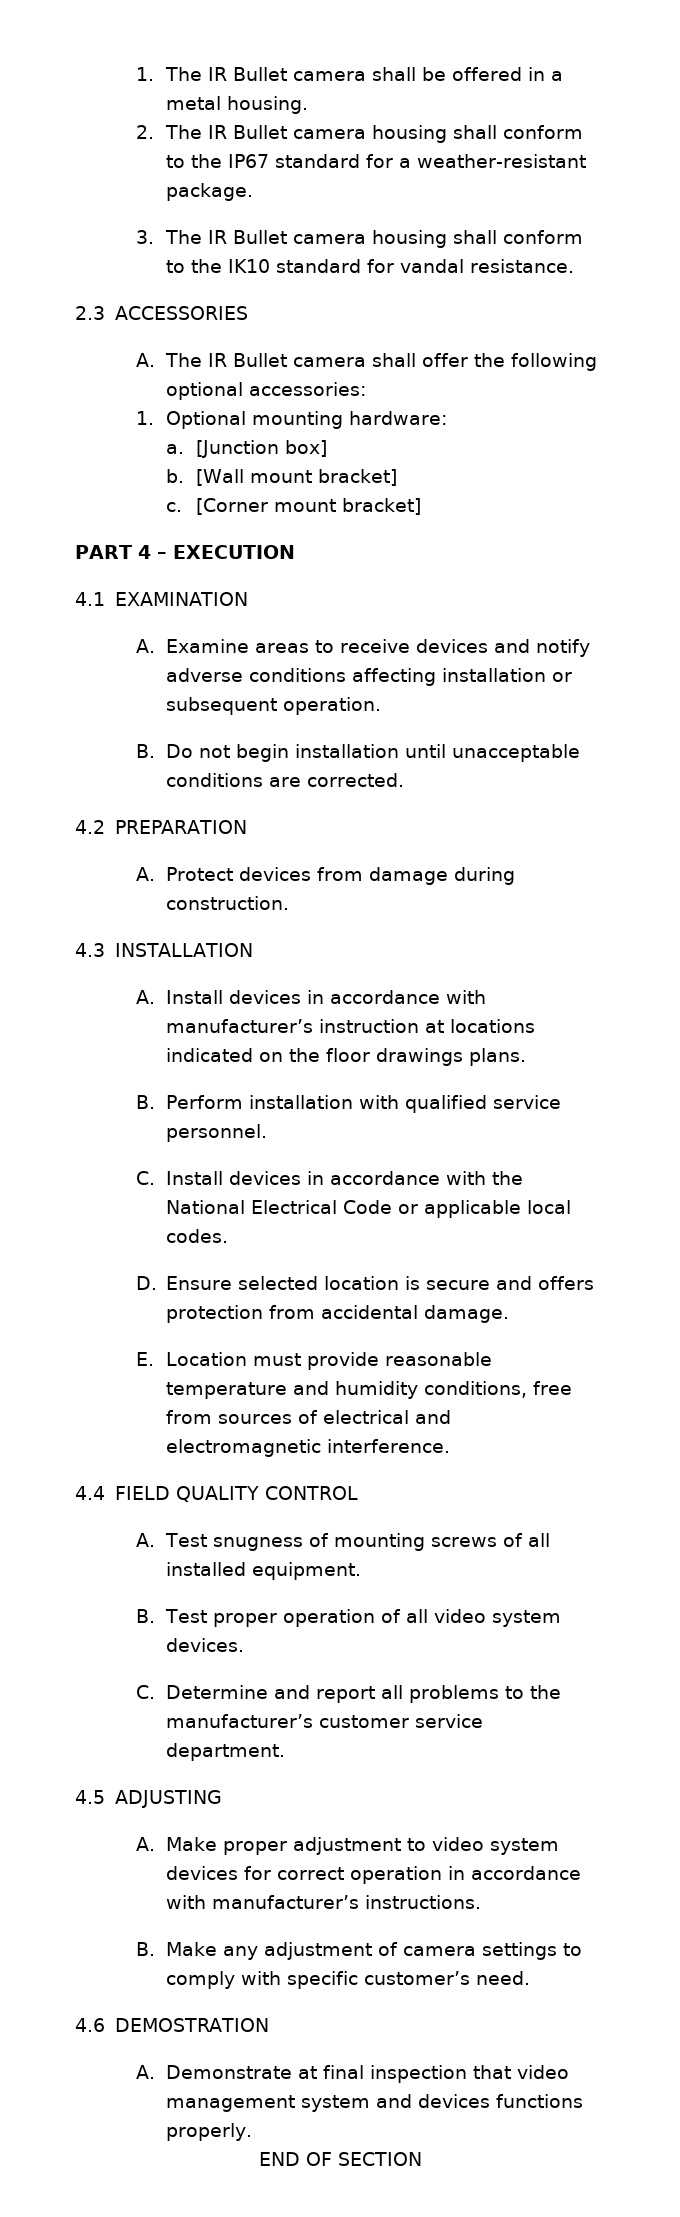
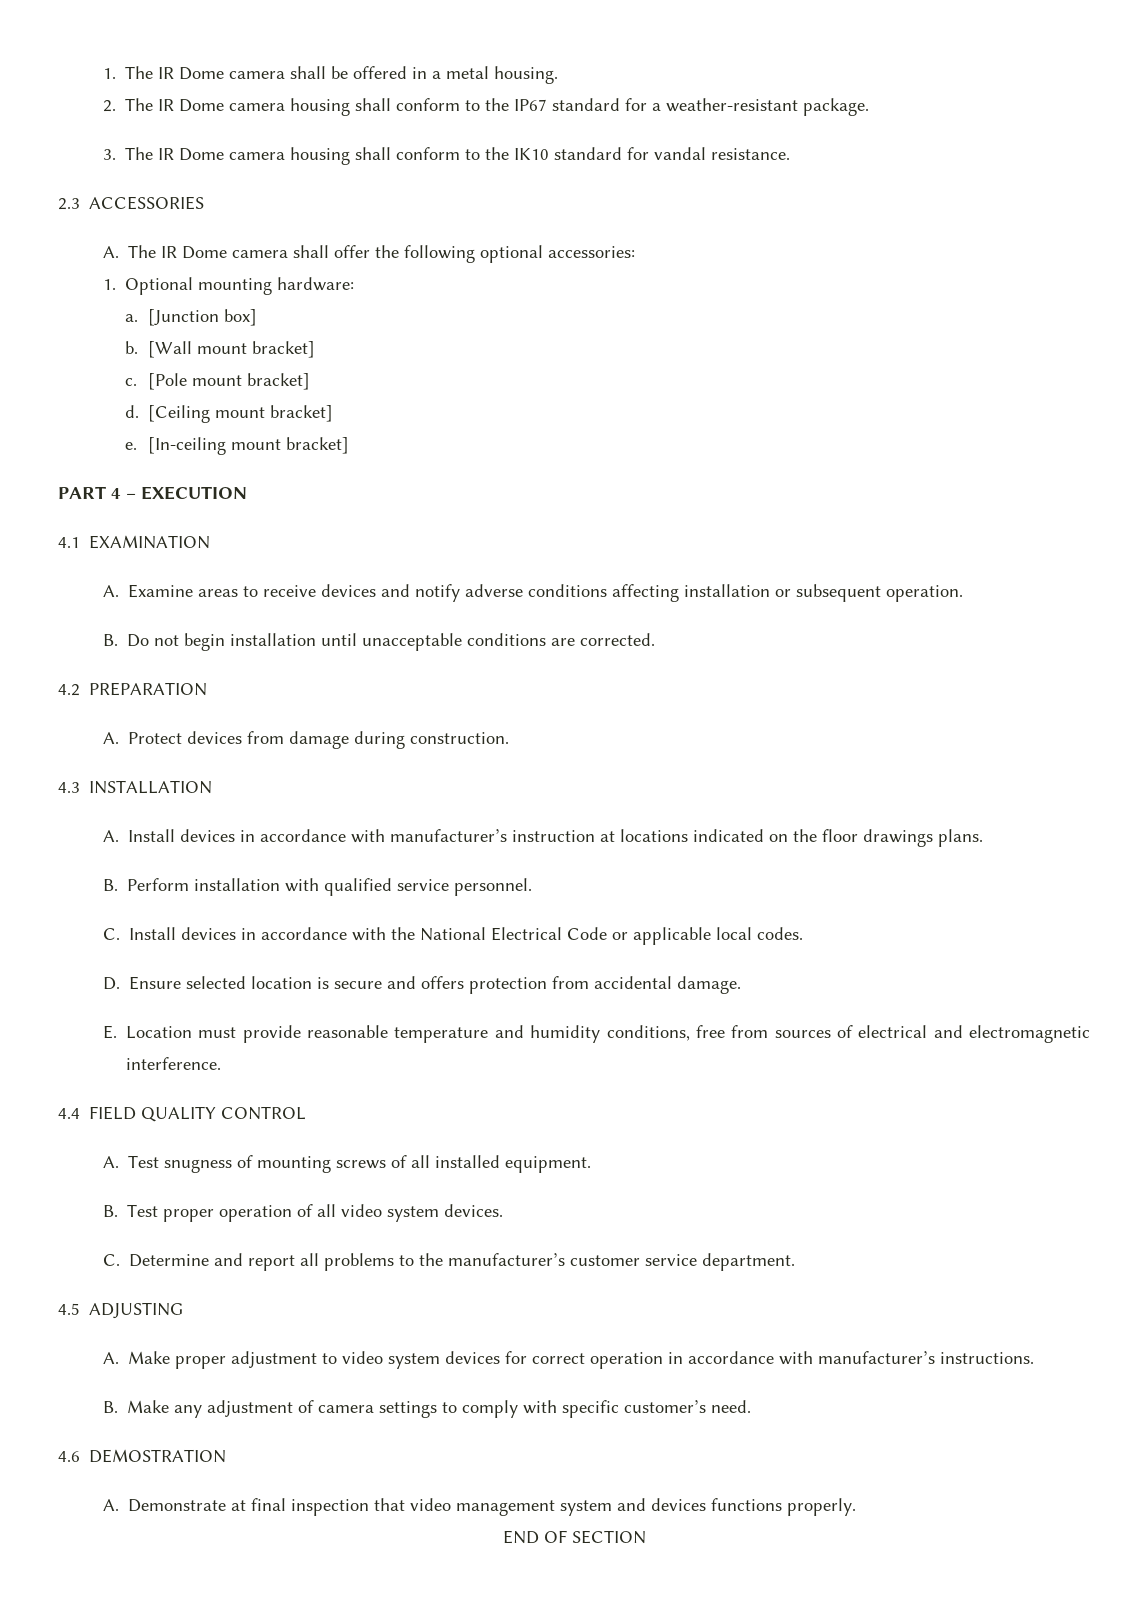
[232,67,287,81] Bullet -> [179,67,225,80] Dome
[232,125,287,139] Bullet -> [179,99,225,112] Dome
[232,230,287,244] Bullet -> [179,148,225,161] Dome
[232,353,287,367] Bullet -> [182,246,228,259] Dome
[196,498,269,515] [Corner -> [147,373,310,390] [125,405,334,423] [125,437,226,455] [Pole mount bracket] // d. [Ceiling mount bracket] // e. [In-ceiling

